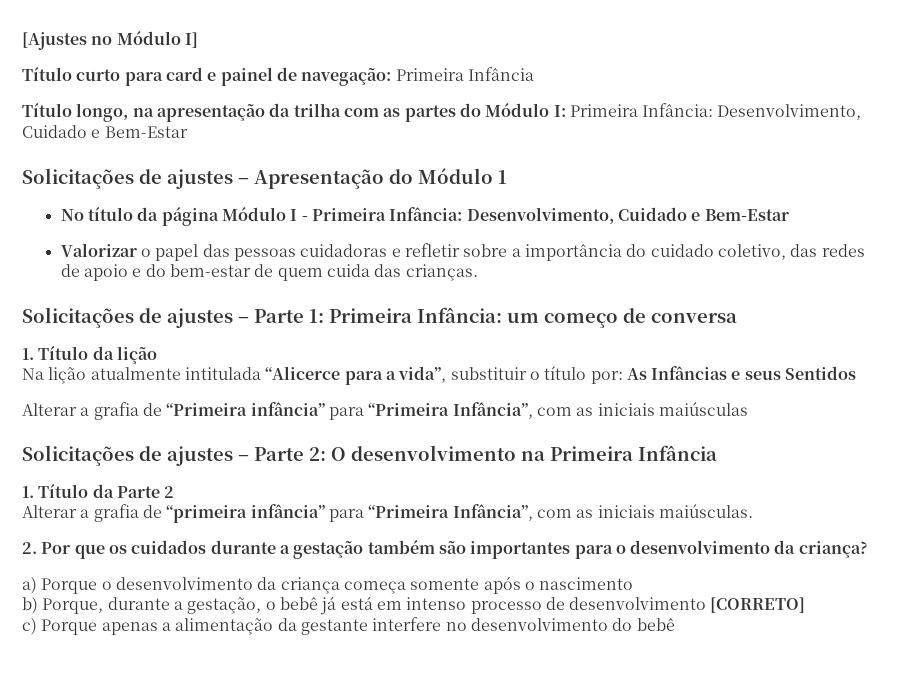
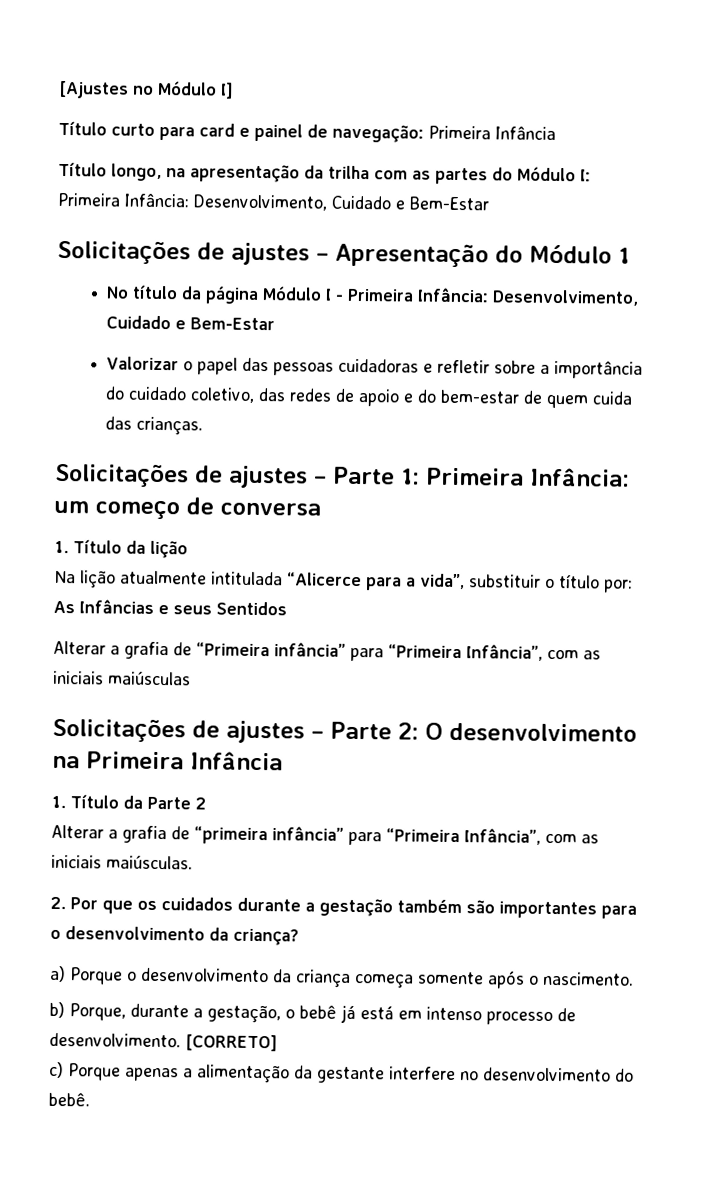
[539,577,634,590] nascimento -> [543,971,634,986] nascimento.
[569,597,707,610] desenvolvimento -> [49,1032,181,1048] desenvolvimento.
[636,618,675,631] bebê -> [48,1092,90,1107] bebê.

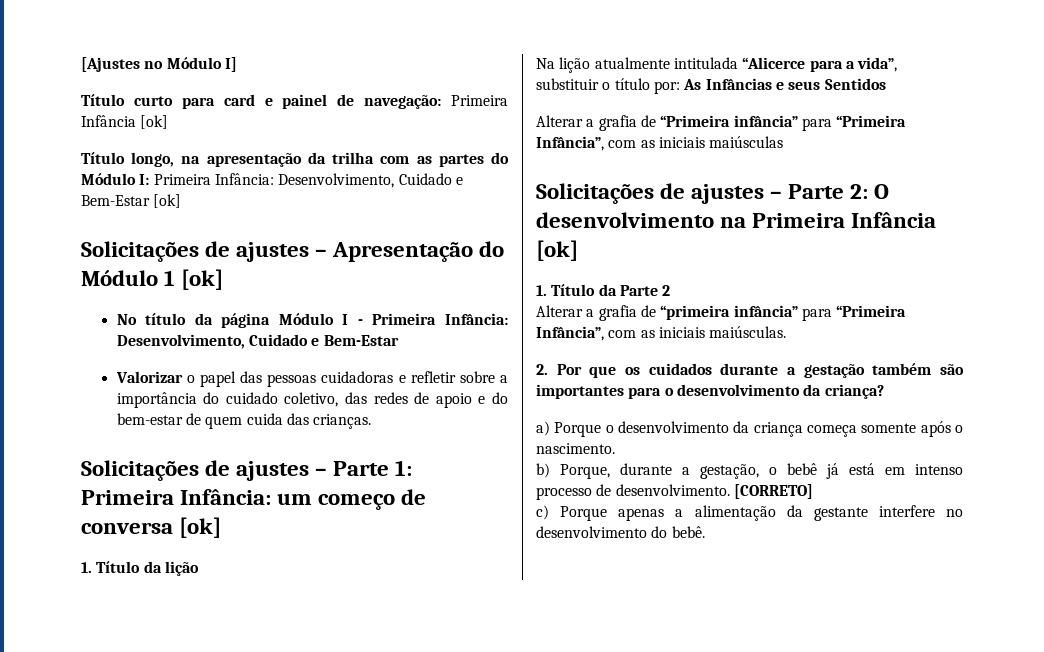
(556, 133) none -> [140,115,169,129] [ok]
(489, 203) none -> [153,194,182,208] [ok]
(630, 255) none -> [181,269,224,290] [ok]
(321, 509) none -> [179,517,222,538] [ok]
(283, 761) none -> [536,240,578,261] [ok]

